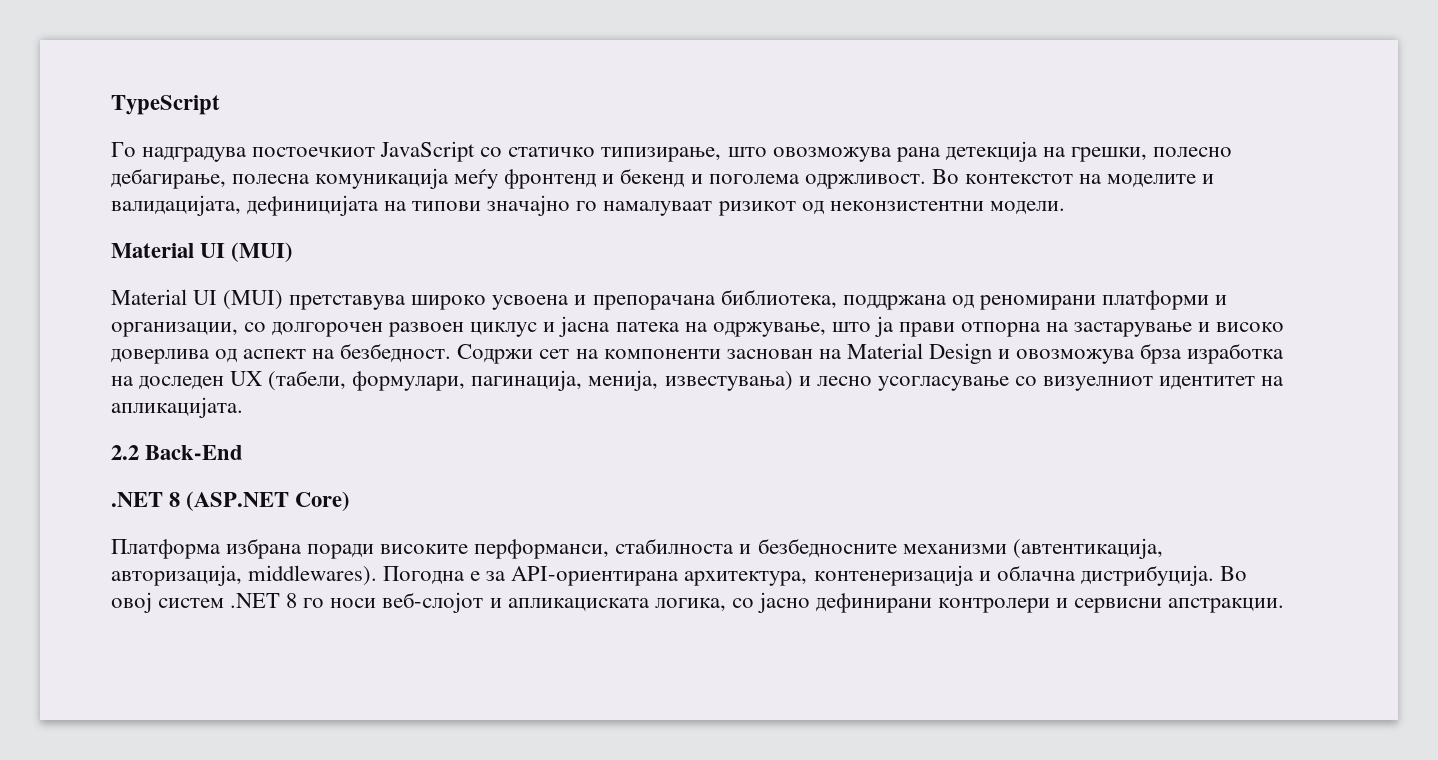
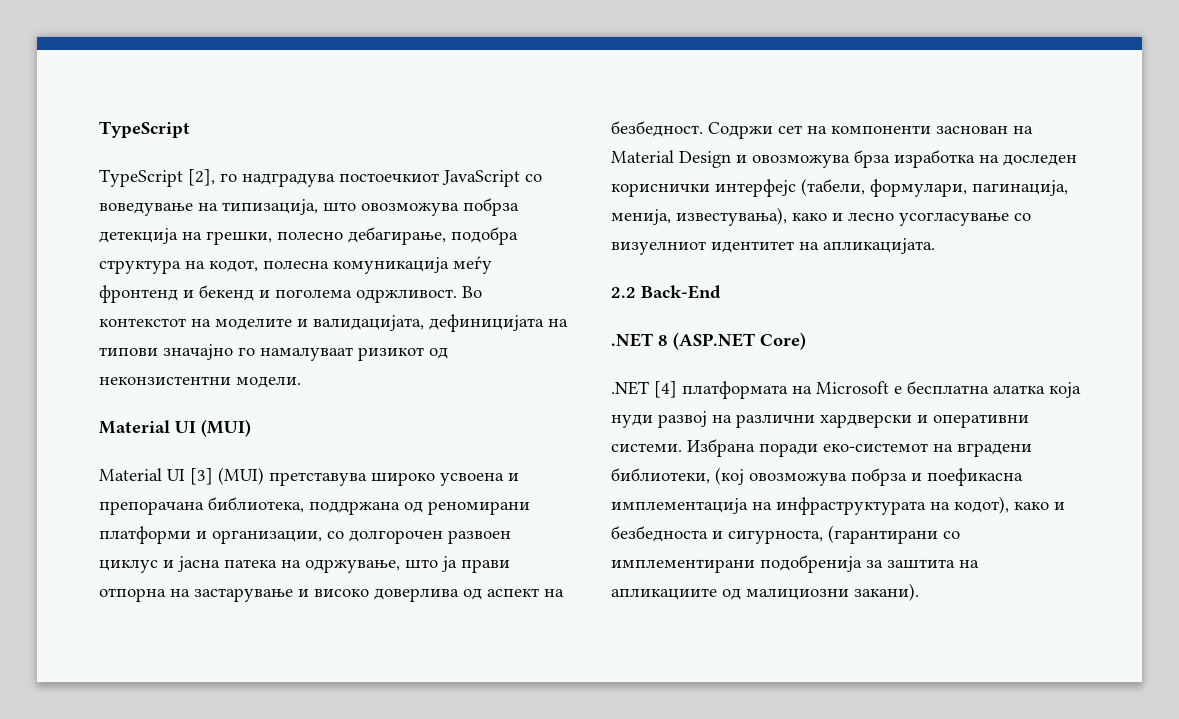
[111,142,136,157] Го -> [99,169,237,187] TypeScript [2], го
[508,147,722,162] статичко типизирање, -> [99,199,318,216] воведување на типизација,
[895,147,941,162] рана -> [463,198,519,216] побрза
(226, 178) none -> [451,227,518,245] [99,260,258,274] подобра структура на кодот,
(218, 297) none -> [190,468,213,485] [3]
[230,371,263,386] UX -> [611,179,796,197] кориснички интерфејс
[664,371,793,391] известувања) -> [676,207,827,226] известувања), како
[111,538,1163,559] [111,565,1247,586] [111,592,1285,613] Платформа избрана поради високите перформанси, стабилноста и безбедносните механизми (автентикација, авторизација, middlewares). Погодна е за API-ориентирана архитектура, контенеризација и облачна дистрибуција. Во овој систем .NET 8 го носи веб-слојот и апликациската логика, со јасно дефинирани контролери и сервисни апстракции. -> [611,381,1081,399] [611,411,1029,428] [611,439,1032,457] [611,467,1023,486] [611,496,1065,515] [611,525,960,544] [611,555,979,573] [611,583,919,601] .NET [4] платформата на Microsoft е бесплатна алатка која нуди развој на различни хардверски и оперативни системи. Избрана поради еко-системот на вградени библиотеки, (кој овозможува побрза и поефикасна имплементација на инфраструктурата на кодот), како и безбедноста и сигурноста, (гарантирани со имплементирани подобренија за заштита на апликациите од малициозни закани).

